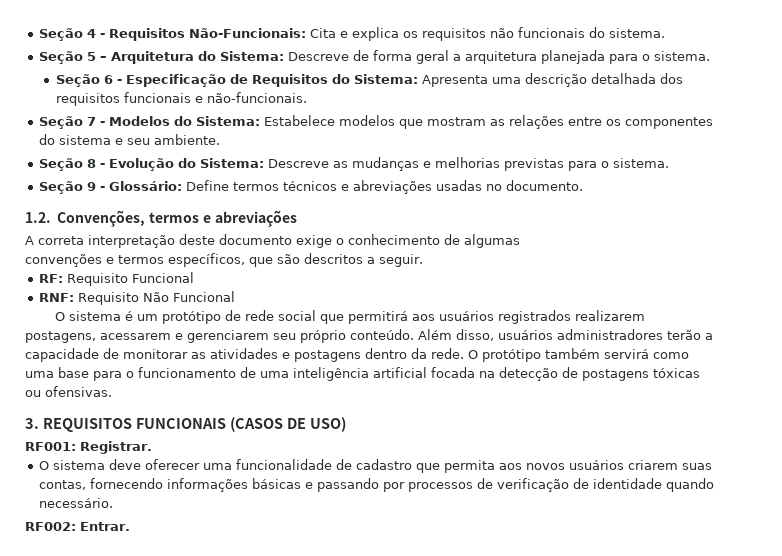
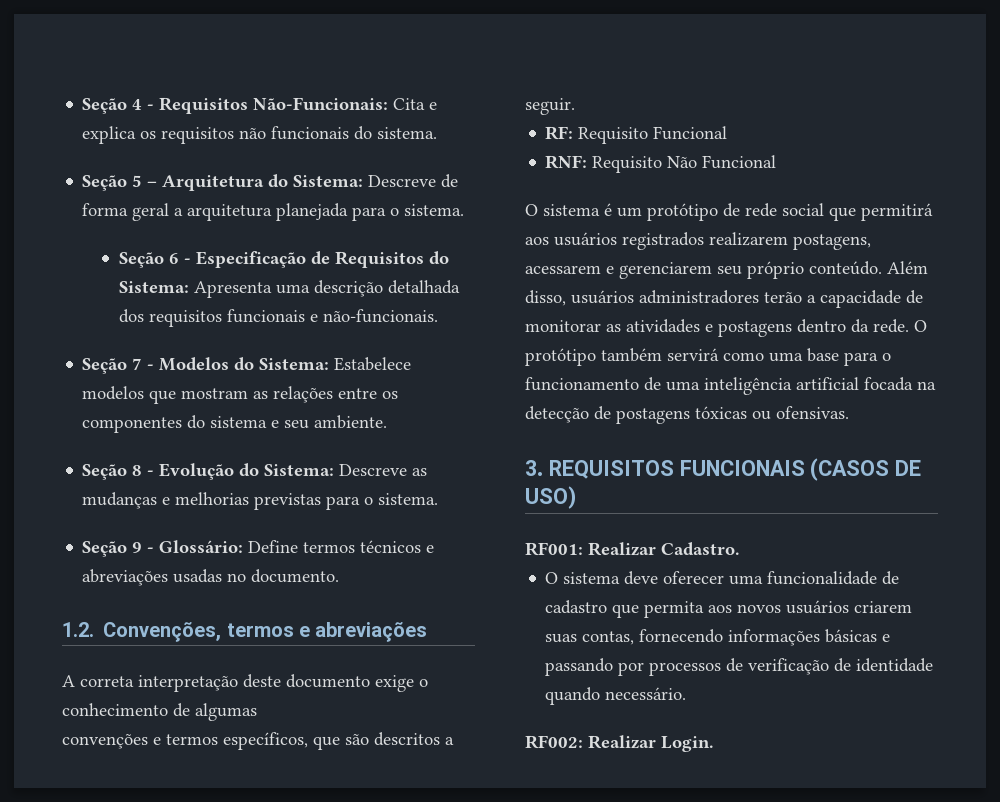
[80,441,152,454] Registrar. -> [588,542,740,556] Realizar Cadastro.
[80,522,130,531] Entrar. -> [588,735,714,752] Realizar Login.

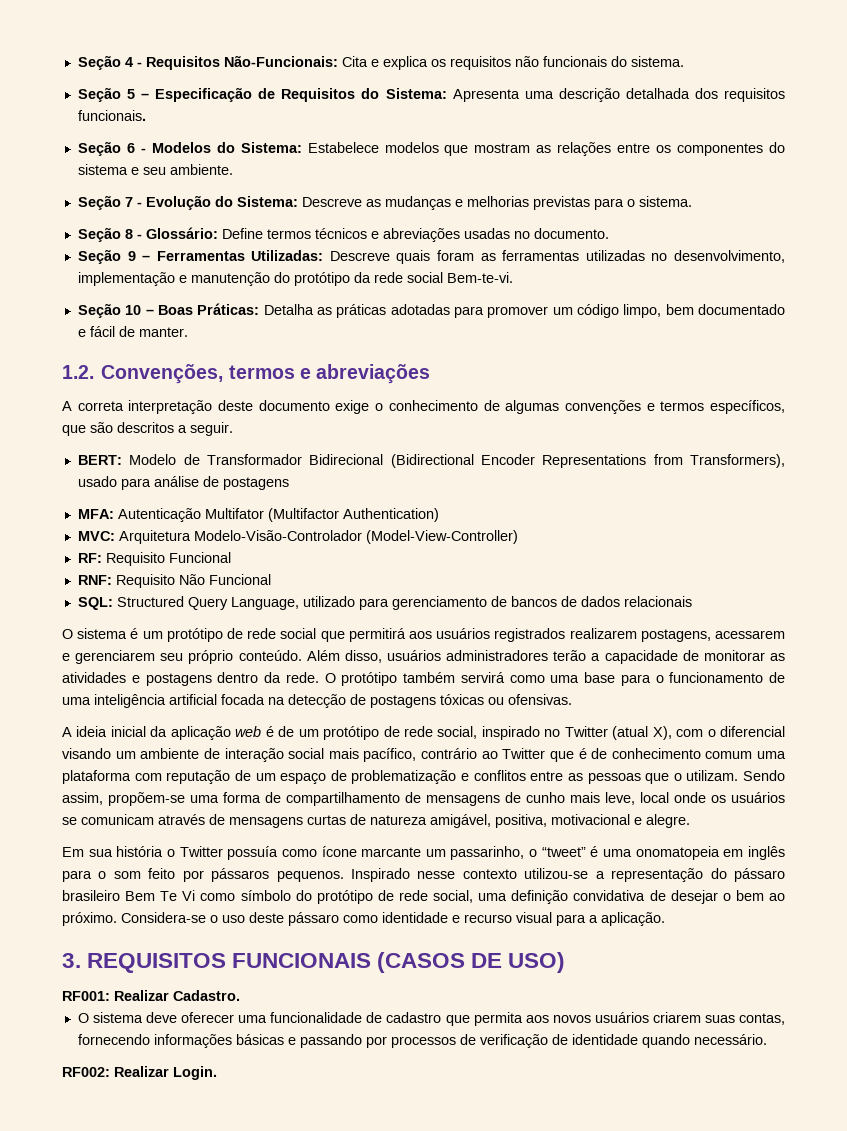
[162,174,459,191] [82,203,465,221] [118,252,191,268] Arquitetura do Sistema: Descreve de forma geral a arquitetura planejada para o sistema. // Seção 6 - -> (150, 96) none
[226,309,438,323] [82,358,143,374] funcionais e não-funcionais. // Seção 7 -> [77,110,146,121] [77,141,135,156] funcionais. // Seção 6
[132,465,143,476] 8 -> [124,197,133,207] 7
[132,542,143,553] 9 -> [124,229,133,239] 8
(340, 576) none -> [77,249,785,264] [77,272,513,286] [77,303,785,318] [77,326,188,337] // Seção 9 – Ferramentas Utilizadas: Descreve quais foram as ferramentas utilizadas no desenvolvimento, implementação e manutenção do protótipo da rede social Bem-te-vi. // Seção 10 – Boas Práticas: Detalha as práticas adotadas para promover um código limpo, bem documentado e fácil de manter.
(257, 712) // -> (560, 407) none
(575, 106) none -> [77,454,785,468] [77,476,289,490] [77,508,439,522] [77,530,518,544] // BERT: Modelo de Transformador Bidirecional (Bidirectional Encoder Representations from Transformers), usado para análise de postagens // MFA: Autenticação Multifator (Multifactor Authentication) // MVC: Arquitetura Modelo-Visão-Controlador (Model-View-Controller)
(777, 162) none -> [77,596,692,610] // SQL: Structured Query Language, utilizado para gerenciamento de bancos de dados relacionais
(849, 412) none -> [62,726,786,740] [62,748,786,762] [62,770,785,784] [62,792,785,806] [62,814,690,828] [62,846,785,860] [62,868,786,882] [62,890,785,904] [62,912,665,926] // A ideia inicial da aplicação web é de um protótipo de rede social, inspirado no Twitter (atual X), com o diferencial visando um ambiente de interação social mais pacífico, contrário ao Twitter que é de conhecimento comum uma plataforma com reputação de um espaço de problematização e conflitos entre as pessoas que o utilizam. Sendo assim, propõem-se uma forma de compartilhamento de mensagens de cunho mais leve, local onde os usuários se comunicam através de mensagens curtas de natureza amigável, positiva, motivacional e alegre. // Em sua história o Twitter possuía como ícone marcante um passarinho, o “tweet” é uma onomatopeia em inglês para o som feito por pássaros pequenos. Inspirado nesse contexto utilizou-se a representação do pássaro brasileiro Bem Te Vi como símbolo do protótipo de rede social, uma definição convidativa de desejar o bem ao próximo. Considera-se o uso deste pássaro como identidade e recurso visual para a aplicação.

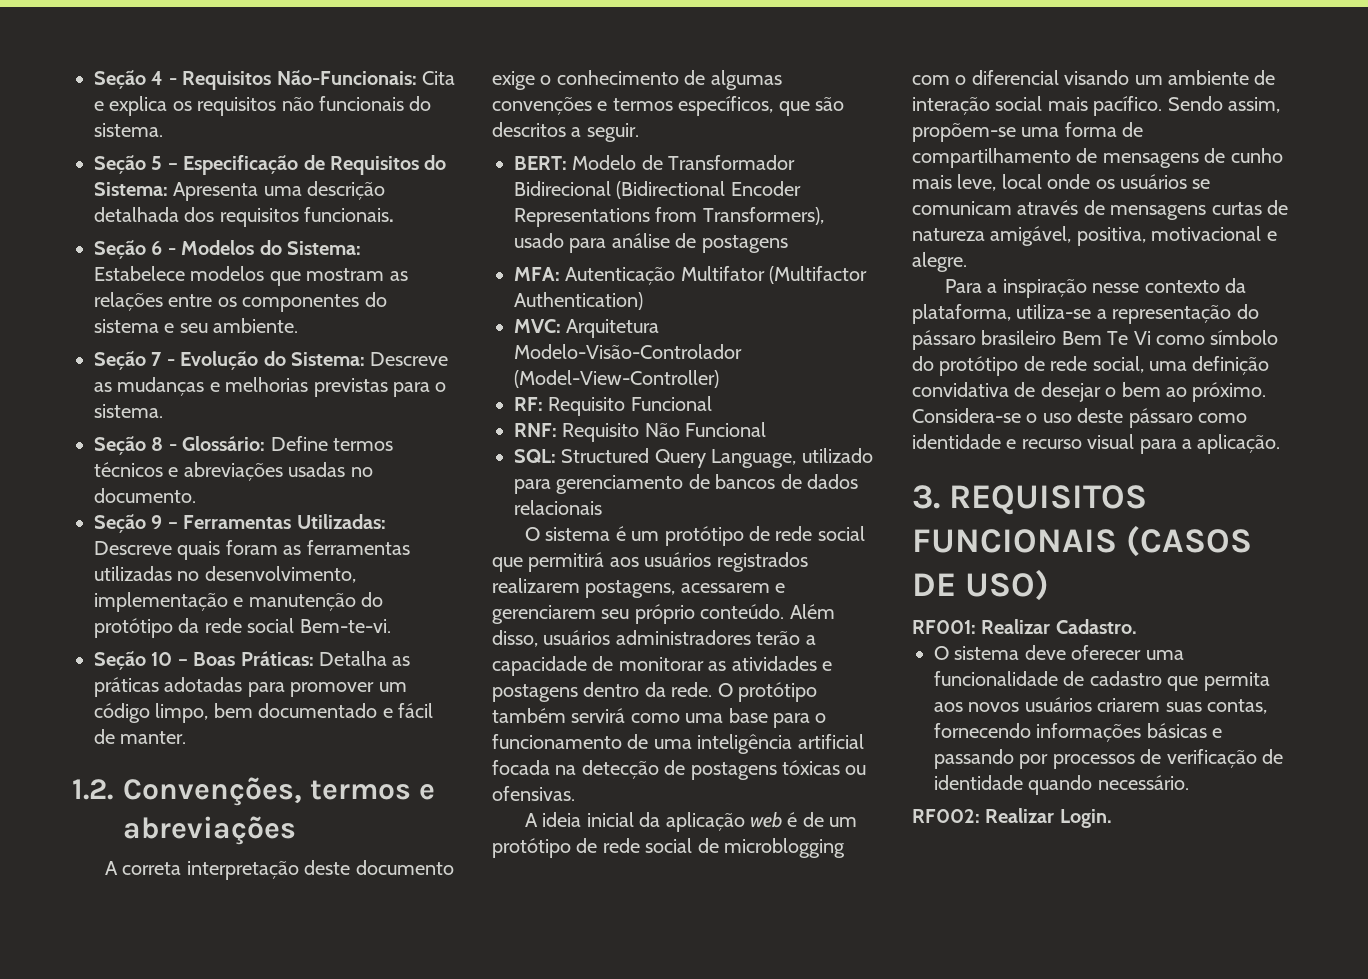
[437,726,672,740] social, inspirado no Twitter (atual X), -> [645,838,845,858] social de microblogging
[363,748,786,762] [62,770,739,784] pacífico, contrário ao Twitter que é de conhecimento comum uma plataforma com reputação de um espaço de problematização e conflitos entre as pessoas que o utilizam. -> [1093,96,1163,116] pacífico.
[62,846,785,860] [62,868,589,882] Em sua história o Twitter possuía como ícone marcante um passarinho, o “tweet” é uma onomatopeia em inglês para o som feito por pássaros pequenos. Inspirado nesse contexto utilizou-se -> [944,278,1246,298] [912,304,1092,324] Para a inspiração nesse contexto da plataforma, utiliza-se

